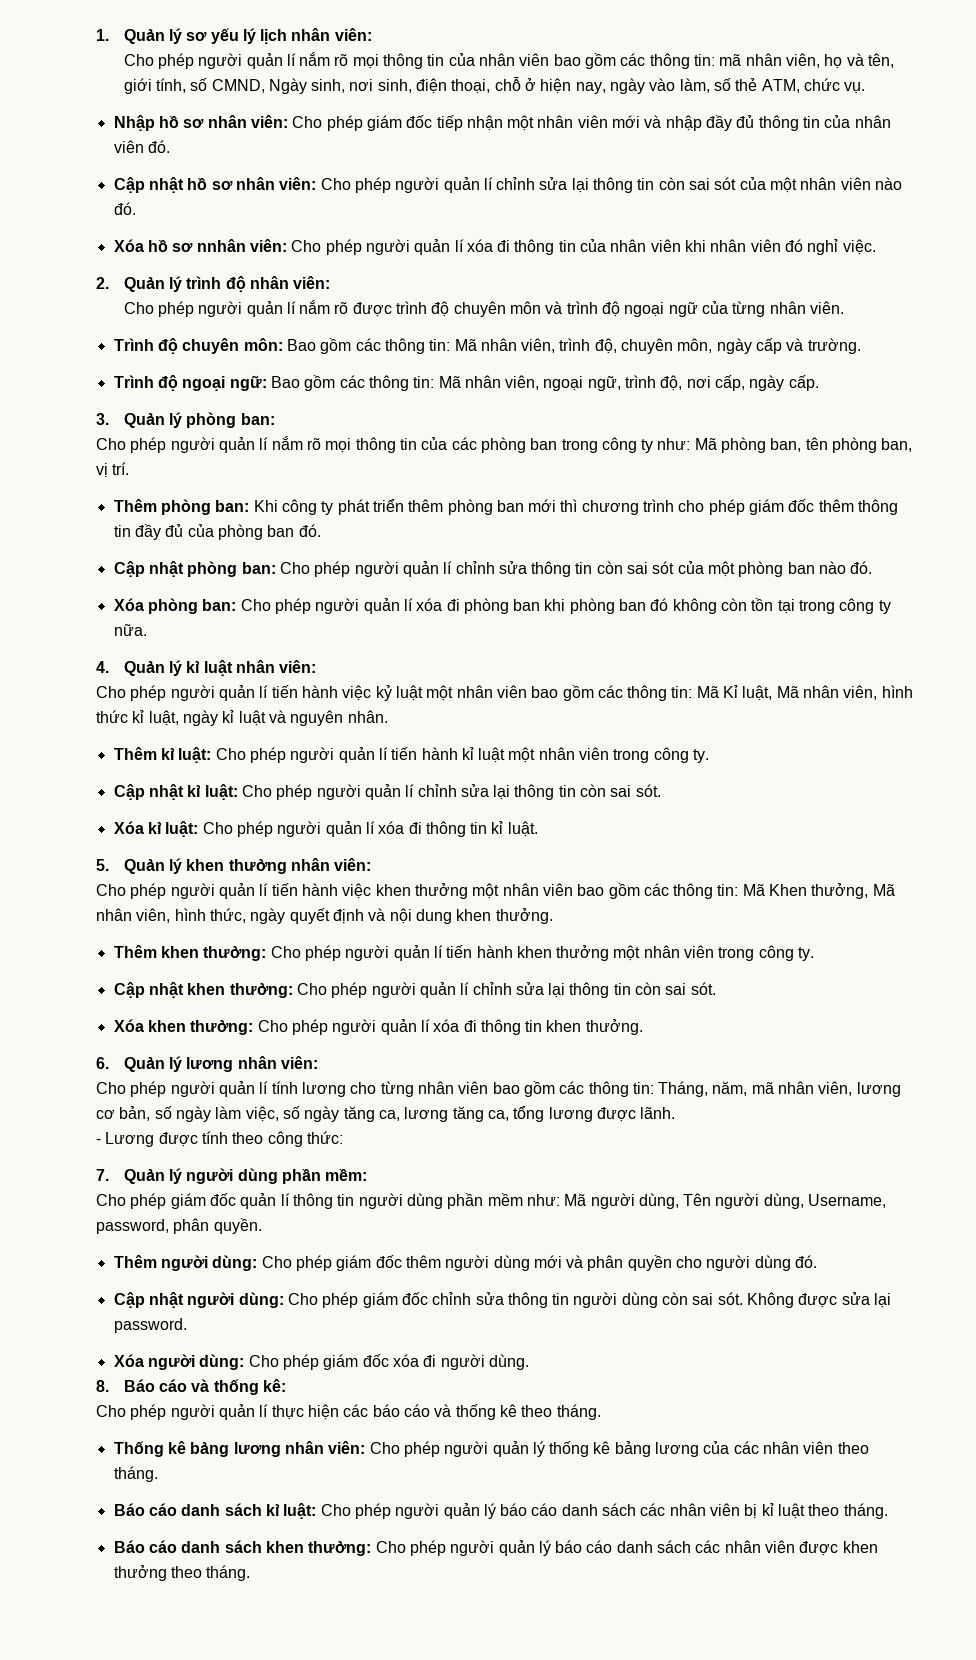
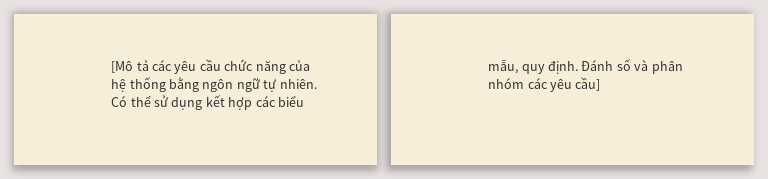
[96,28,372,44] [123,52,894,69] [123,77,866,94] [113,115,891,131] [113,140,170,153] [113,177,903,193] [113,202,136,215] [113,239,876,255] [96,276,331,292] [123,300,844,317] [113,338,861,354] [113,375,819,391] [96,412,275,428] [96,436,913,453] [96,462,130,478] [113,499,899,515] [113,524,321,540] [113,561,873,577] [113,598,891,614] [113,624,147,636] [96,660,317,676] [96,685,913,701] [96,710,388,726] [113,747,710,763] [113,784,661,800] [113,821,538,837] [96,858,372,874] [96,883,895,899] [96,908,553,924] [113,945,815,961] [113,982,716,998] [113,1019,643,1035] [96,1056,318,1072] [96,1081,901,1097] [96,1106,676,1122] [96,1131,343,1147] [96,1168,368,1184] [96,1193,887,1209] [96,1218,262,1234] [113,1255,818,1271] [113,1292,892,1308] [113,1318,187,1333] [113,1354,529,1370] [96,1379,286,1395] [96,1404,601,1420] [113,1441,869,1457] [113,1466,158,1482] [113,1503,888,1519] [113,1540,878,1556] [113,1565,251,1581] 1. Quản lý sơ yếu lý lịch nhân viên: // Cho phép người quản lí nắm rõ mọi thông tin của nhân viên bao gồm các thông tin: mã nhân viên, họ và tên, giới tính, số CMND, Ngày sinh, nơi sinh, điện thoại, chỗ ở hiện nay, ngày vào làm, số thẻ ATM, chức vụ. // Nhập hồ sơ nhân viên: Cho phép giám đốc tiếp nhận một nhân viên mới và nhập đầy đủ thông tin của nhân viên đó. // Cập nhật hồ sơ nhân viên: Cho phép người quản lí chỉnh sửa lại thông tin còn sai sót của một nhân viên nào đó. // Xóa hồ sơ nnhân viên: Cho phép người quản lí xóa đi thông tin của nhân viên khi nhân viên đó nghỉ việc. // 2. Quản lý trình độ nhân viên: // Cho phép người quản lí nắm rõ được trình độ chuyên môn và trình độ ngoại ngữ của từng nhân viên. // Trình độ chuyên môn: Bao gồm các thông tin: Mã nhân viên, trình độ, chuyên môn, ngày cấp và trường. // Trình độ ngoại ngữ: Bao gồm các thông tin: Mã nhân viên, ngoại ngữ, trình độ, nơi cấp, ngày cấp. // 3. Quản lý phòng ban: // Cho phép người quản lí nắm rõ mọi thông tin của các phòng ban trong công ty như: Mã phòng ban, tên phòng ban, vị trí. // Thêm phòng ban: Khi công ty phát triển thêm phòng ban mới thì chương trình cho phép giám đốc thêm thông tin đầy đủ của phòng ban đó. // Cập nhật phòng ban: Cho phép người quản lí chỉnh sửa thông tin còn sai sót của một phòng ban nào đó. // Xóa phòng ban: Cho phép người quản lí xóa đi phòng ban khi phòng ban đó không còn tồn tại trong công ty nữa. // 4. Quản lý kỉ luật nhân viên: // Cho phép người quản lí tiến hành việc kỷ luật một nhân viên bao gồm các thông tin: Mã Kỉ luật, Mã nhân viên, hình thức kỉ luật, ngày kỉ luật và nguyên nhân. // Thêm kỉ luật: Cho phép người quản lí tiến hành kỉ luật một nhân viên trong công ty. // Cập nhật kỉ luật: Cho phép người quản lí chỉnh sửa lại thông tin còn sai sót. // Xóa kỉ luật: Cho phép người quản lí xóa đi thông tin kỉ luật. // 5. Quản lý khen thưởng nhân viên: // Cho phép người quản lí tiến hành việc khen thưởng một nhân viên bao gồm các thông tin: Mã Khen thưởng, Mã nhân viên, hình thức, ngày quyết định và nội dung khen thưởng. // Thêm khen thưởng: Cho phép người quản lí tiến hành khen thưởng một nhân viên trong công ty. // Cập nhật khen thưởng: Cho phép người quản lí chỉnh sửa lại thông tin còn sai sót. // Xóa khen thưởng: Cho phép người quản lí xóa đi thông tin khen thưởng. // 6. Quản lý lương nhân viên: // Cho phép người quản lí tính lương cho từng nhân viên bao gồm các thông tin: Tháng, năm, mã nhân viên, lương cơ bản, số ngày làm việc, số ngày tăng ca, lương tăng ca, tổng lương được lãnh. // - Lương được tính theo công thức: // 7. Quản lý người dùng phần mềm: // Cho phép giám đốc quản lí thông tin người dùng phần mềm như: Mã người dùng, Tên người dùng, Username, password, phân quyền. // Thêm người dùng: Cho phép giám đốc thêm người dùng mới và phân quyền cho người dùng đó. // Cập nhật người dùng: Cho phép giám đốc chỉnh sửa thông tin người dùng còn sai sót. Không được sửa lại password. // Xóa người dùng: Cho phép giám đốc xóa đi người dùng. // 8. Báo cáo và thống kê: // Cho phép người quản lí thực hiện các báo cáo và thống kê theo tháng. // Thống kê bảng lương nhân viên: Cho phép người quản lý thống kê bảng lương của các nhân viên theo tháng. // Báo cáo danh sách kỉ luật: Cho phép người quản lý báo cáo danh sách các nhân viên bị kỉ luật theo tháng. // Báo cáo danh sách khen thưởng: Cho phép người quản lý báo cáo danh sách các nhân viên được khen thưởng theo tháng. -> [111,59,310,74] [111,77,317,92] [111,95,304,110] [488,59,683,74] [488,77,601,92] [Mô tả các yêu cầu chức năng của hệ thống bằng ngôn ngữ tự nhiên. Có thể sử dụng kết hợp các biểu mẫu, quy định. Đánh số và phân nhóm các yêu cầu]

